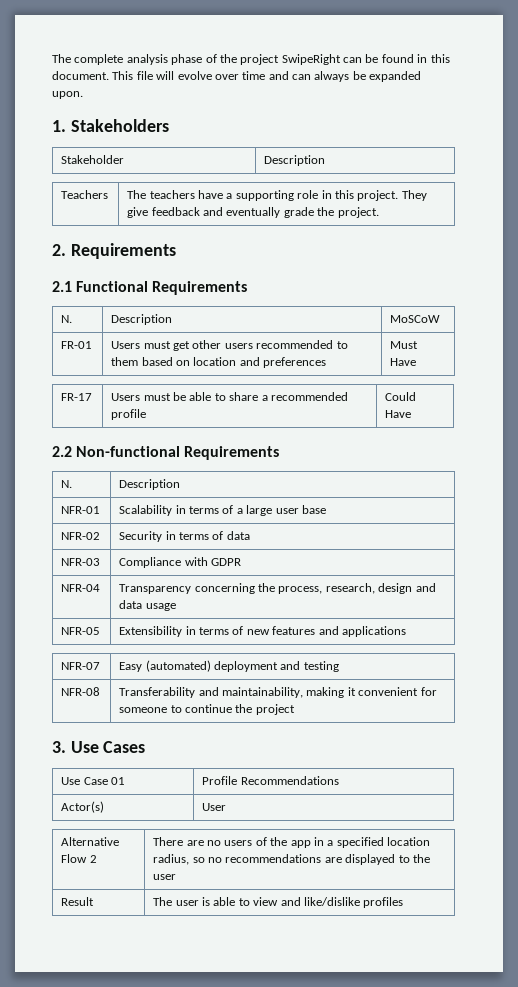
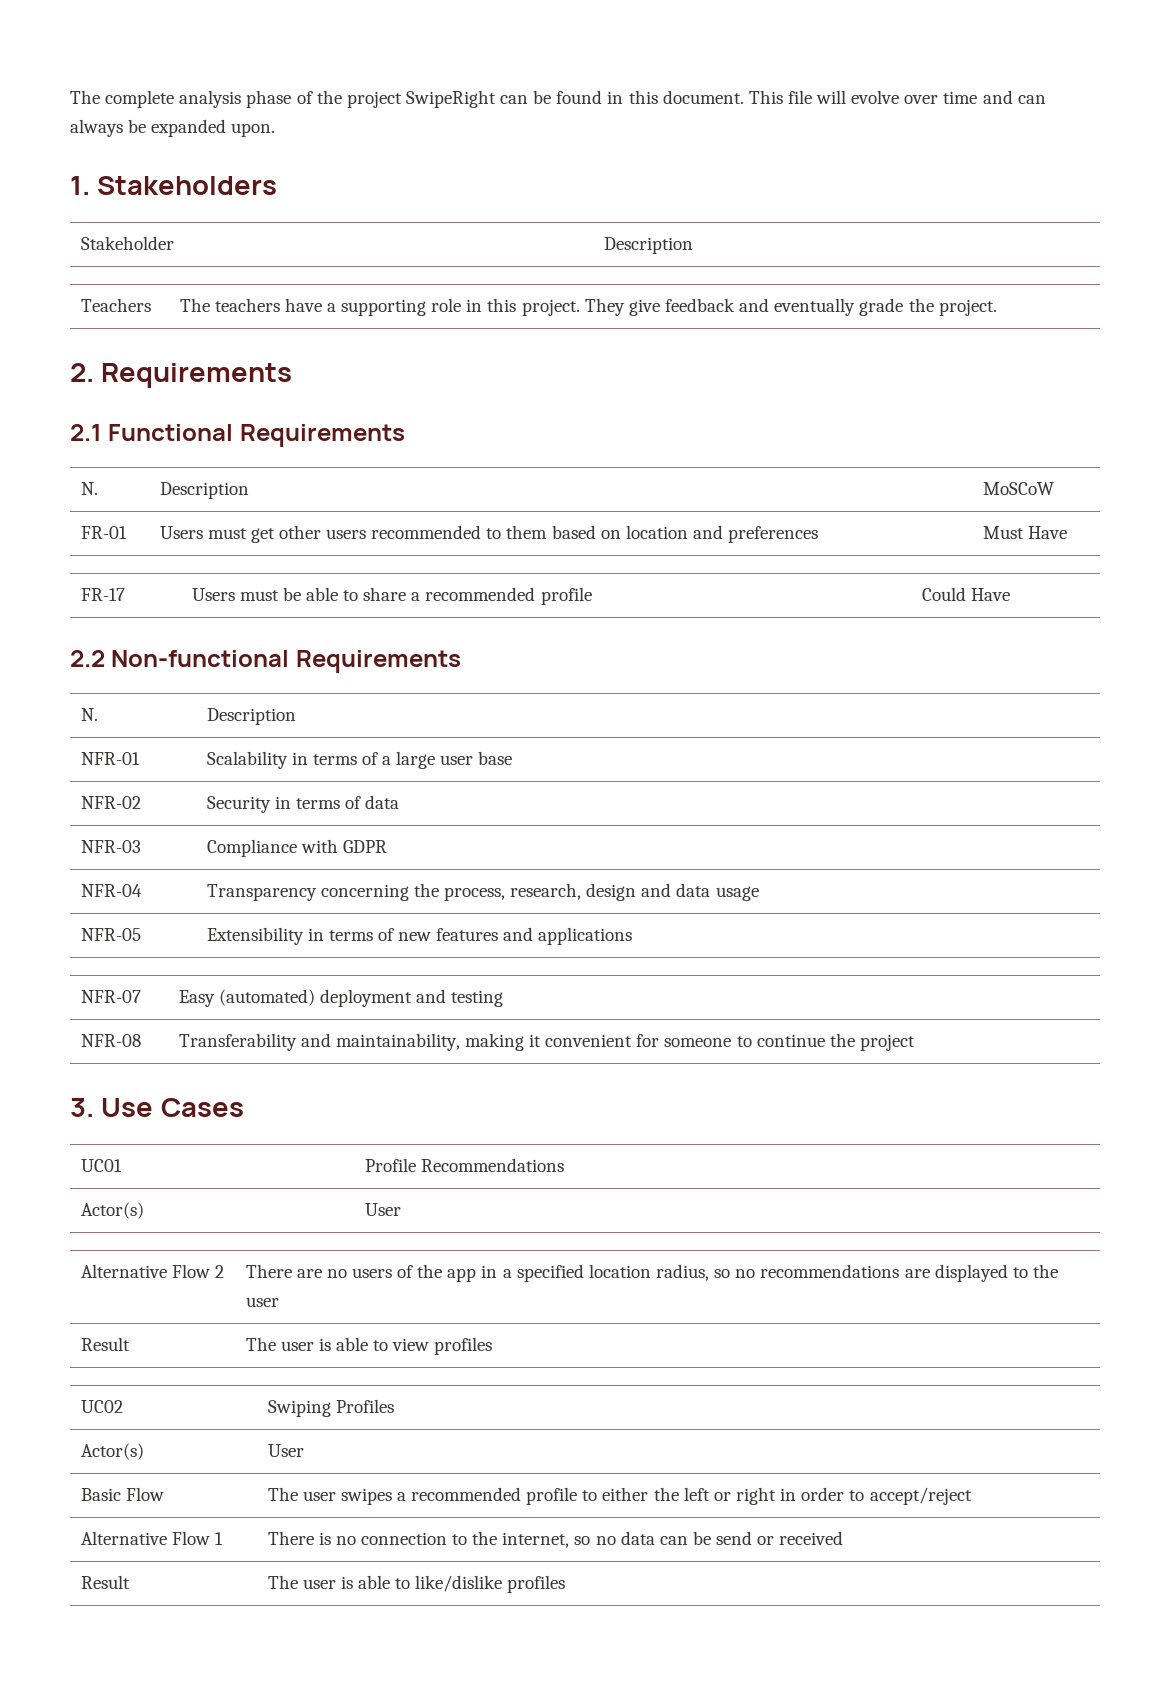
[61,777,126,785] Use Case 01 -> [80,1159,122,1172] UC01
[280,897,301,906] and -> [434,1337,493,1355] [80,1400,123,1413] [267,1399,394,1417] [80,1443,144,1460] [267,1444,304,1457] [80,1487,164,1501] [267,1487,972,1505] [80,1531,223,1545] [267,1531,844,1548] [80,1575,130,1589] [267,1575,411,1589] profiles // UC02 | Swiping Profiles // Actor(s) | User // Basic Flow | The user swipes a recommended profile to either the left or right in order to accept/reject // Alternative Flow 1 | There is no connection to the internet, so no data can be send or received // Result | The user is able to

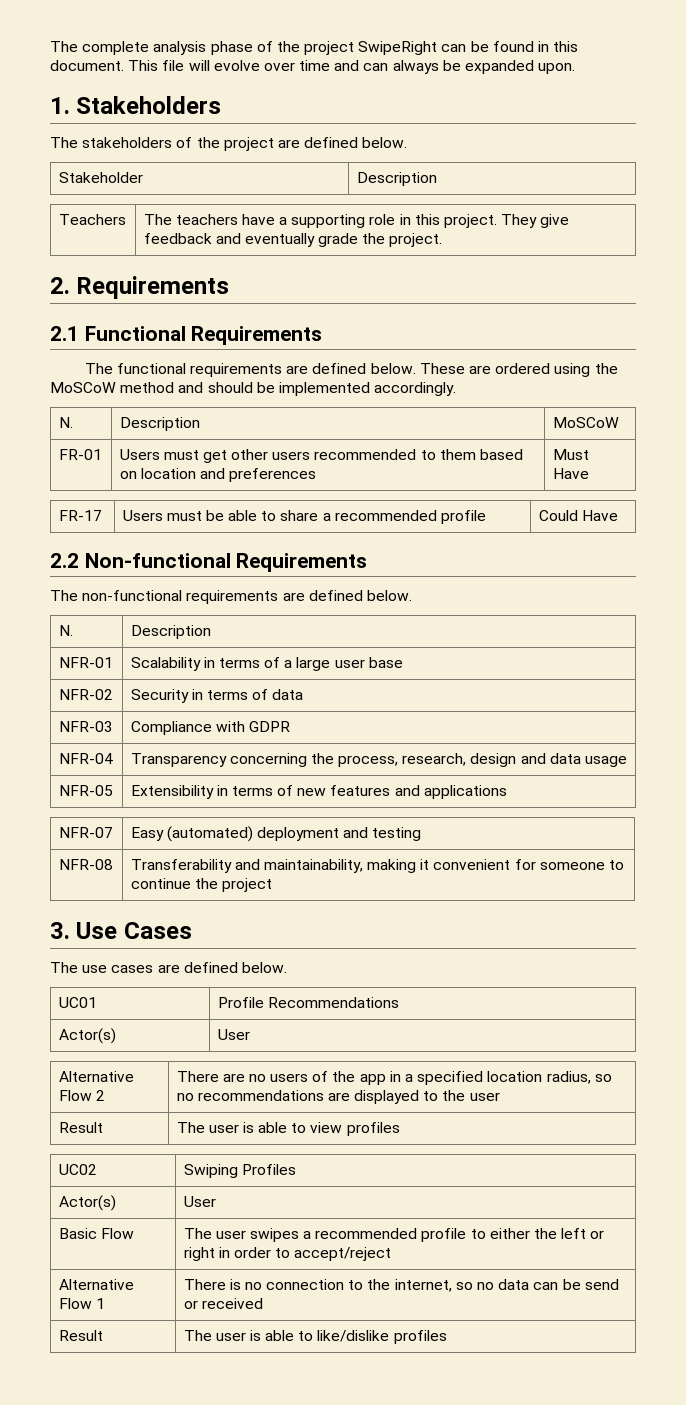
(278, 185) none -> [50,137,408,151] // The stakeholders of the project are defined below.
(405, 435) none -> [84,363,618,377] [50,382,457,396] // The functional requirements are defined below. These are ordered using the MoSCoW method and should be implemented accordingly.
(461, 661) none -> [50,590,412,604] // The non-functional requirements are defined below.
(244, 1107) none -> [50,962,287,973] // The use cases are defined below.

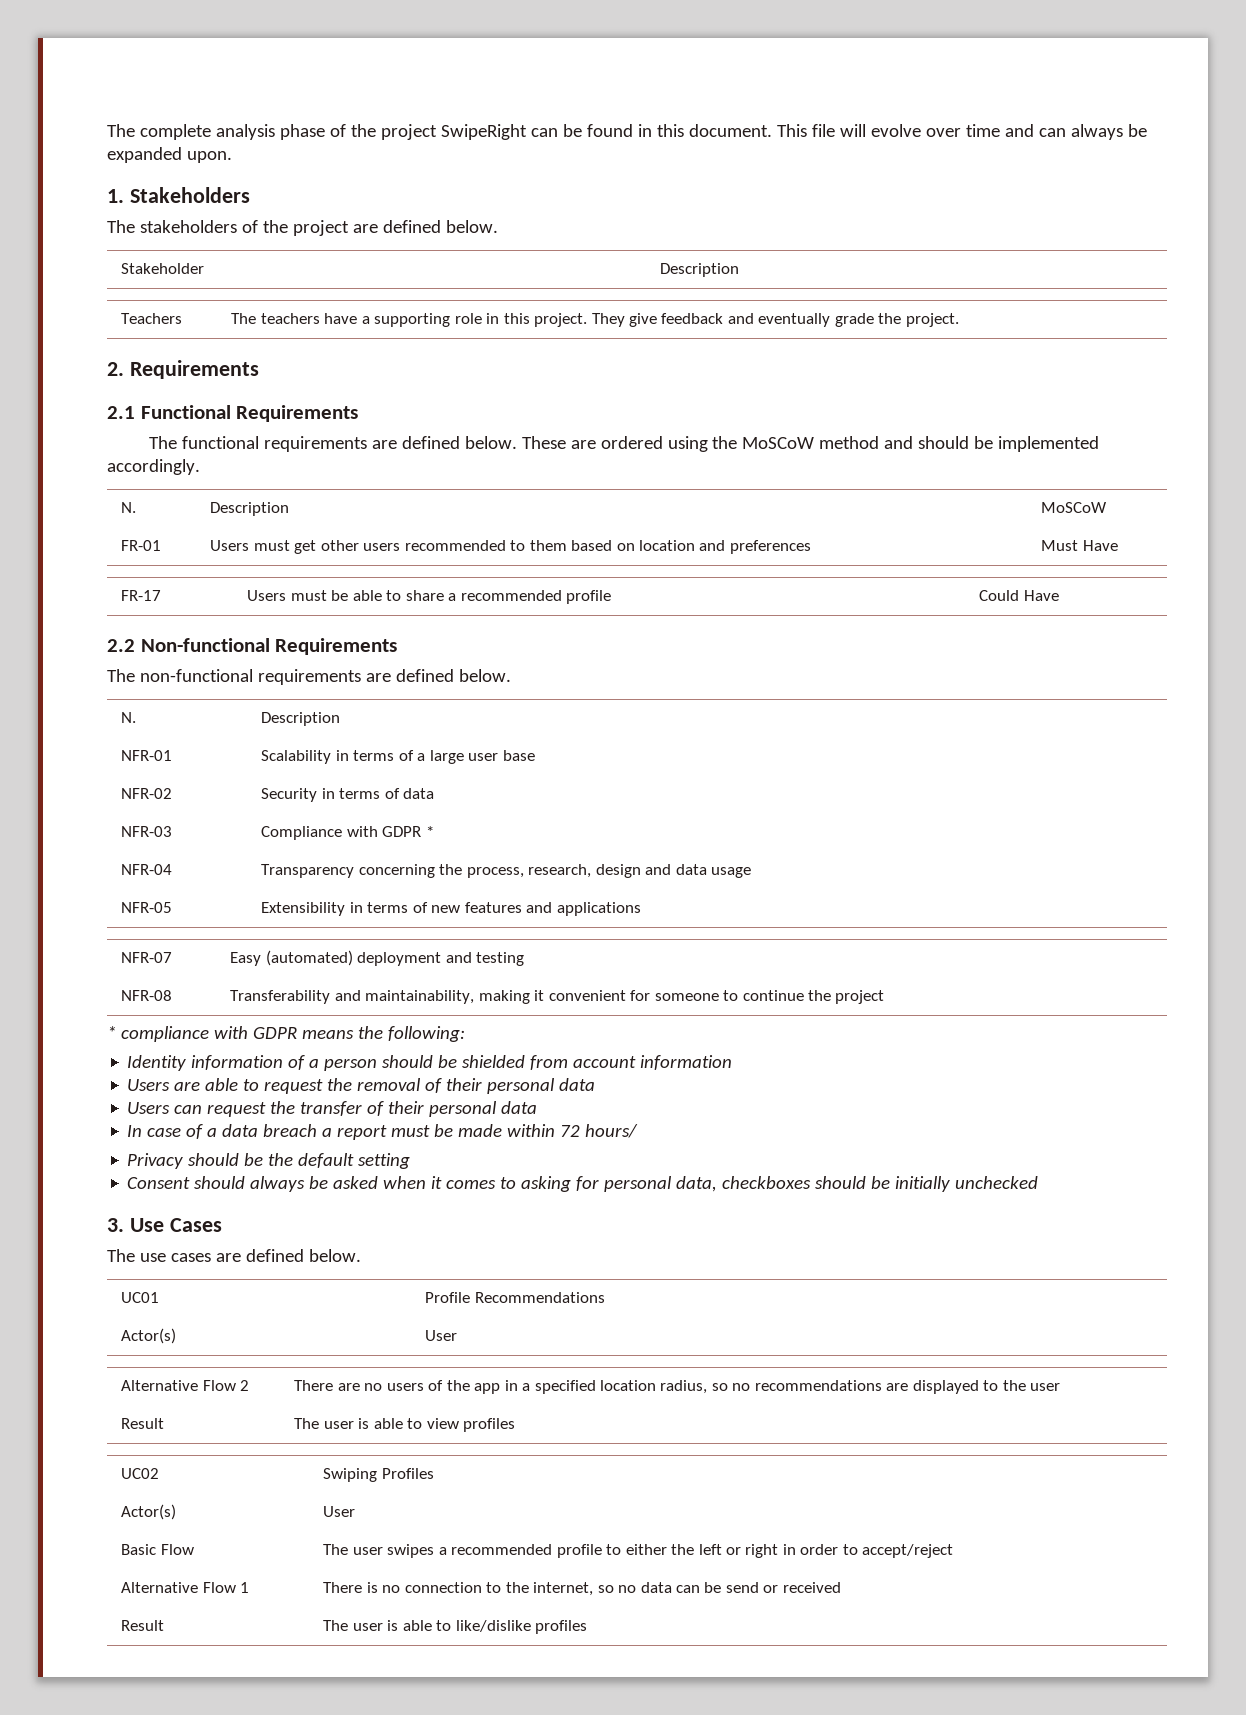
(290, 726) none -> [425,826,434,837] *
(272, 885) none -> [107,1026,465,1042] [127,1055,733,1071] [127,1078,596,1094] [127,1101,538,1117] [127,1124,639,1140] [127,1153,411,1169] [127,1176,1039,1192] // * compliance with GDPR means the following: // Identity information of a person should be shielded from account information // Users are able to request the removal of their personal data // Users can request the transfer of their personal data // In case of a data breach a report must be made within 72 hours/ // Privacy should be the default setting // Consent should always be asked when it comes to asking for personal data, checkboxes should be initially unchecked

